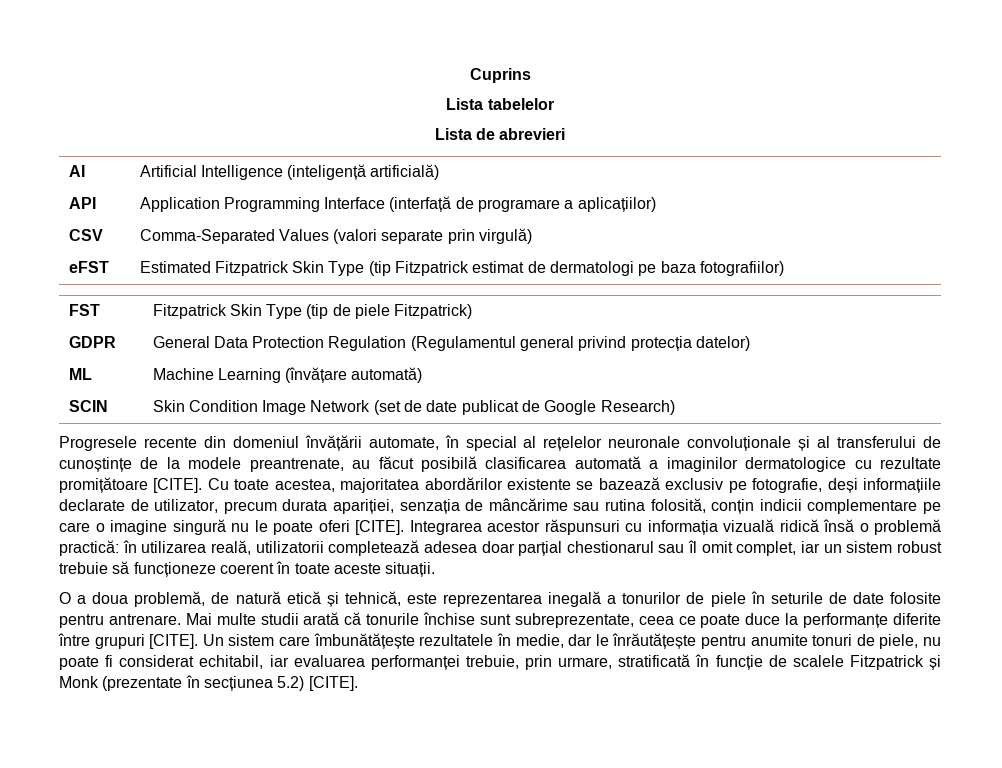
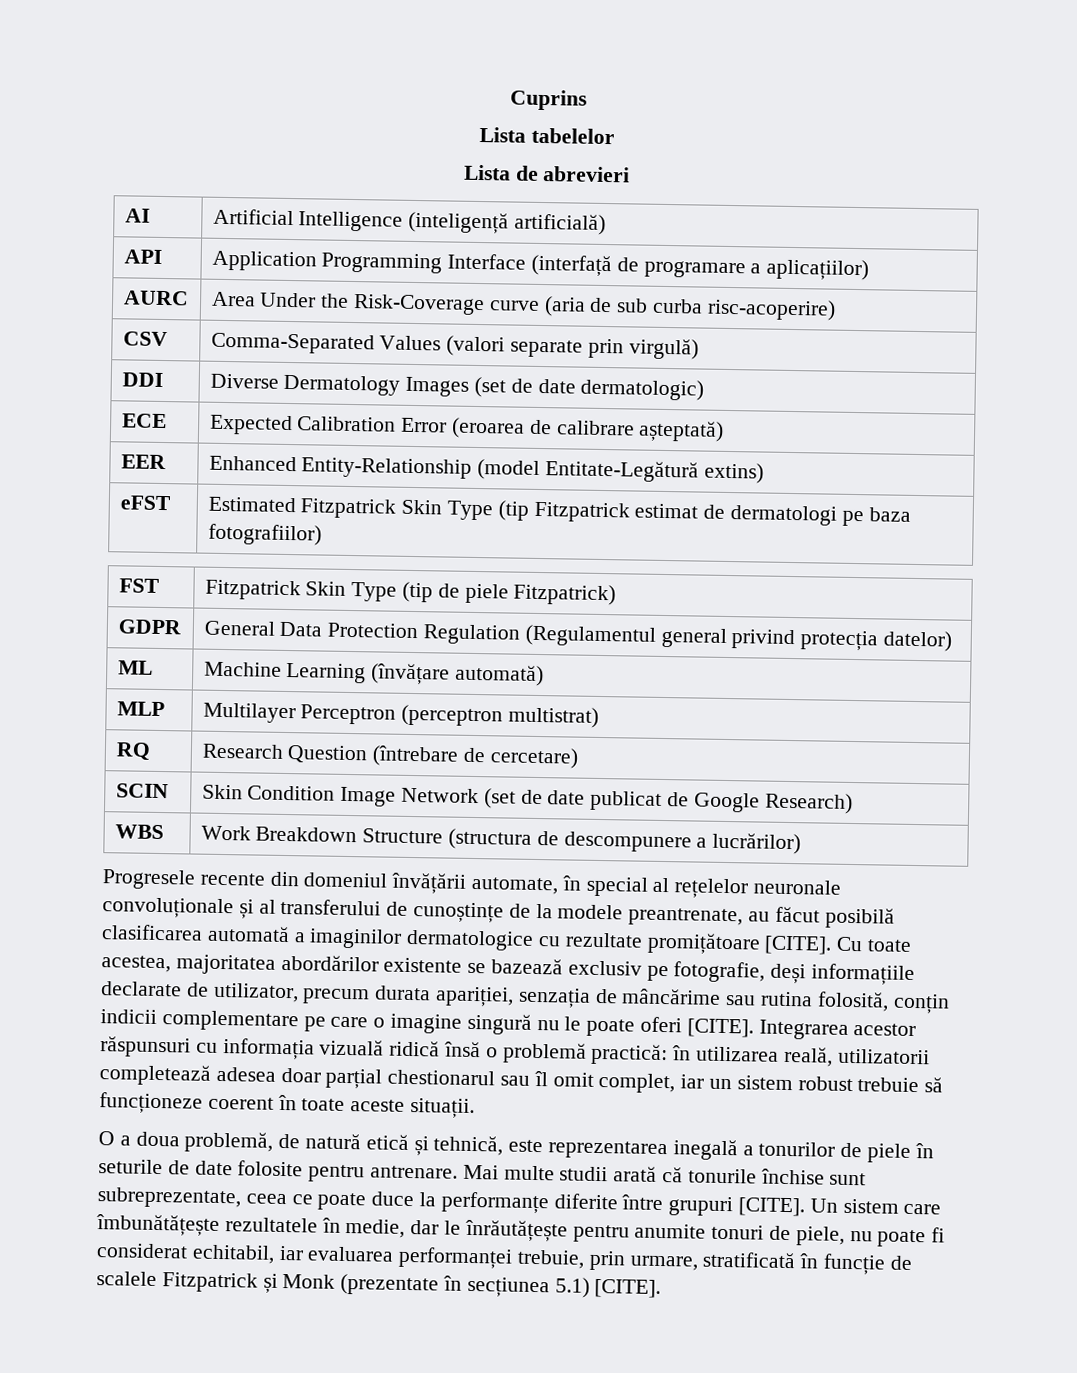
(656, 204) none -> [123,290,189,306] [211,291,836,321] // AURC | Area Under the Risk-Coverage curve (aria de sub curba risc-acoperire)
(533, 236) none -> [121,372,163,387] [209,373,705,401] [121,413,167,429] [208,414,725,442] [120,454,166,470] [208,455,764,484] // DDI | Diverse Dermatology Images (set de date dermatologic) // ECE | Expected Calibration Error (eroarea de calibrare așteptată) // EER | Enhanced Entity-Relationship (model Entitate-Legătură extins)
(423, 375) none -> [116,701,165,717] [202,702,599,728] [115,742,151,761] [201,743,579,769] // MLP | Multilayer Perceptron (perceptron multistrat) // RQ | Research Question (întrebare de cercetare)
(675, 407) none -> [114,824,164,840] [200,825,802,855] // WBS | Work Breakdown Structure (structura de descompunere a lucrărilor)
[277,676,305,691] 5.2) -> [554,1277,590,1298] 5.1)

